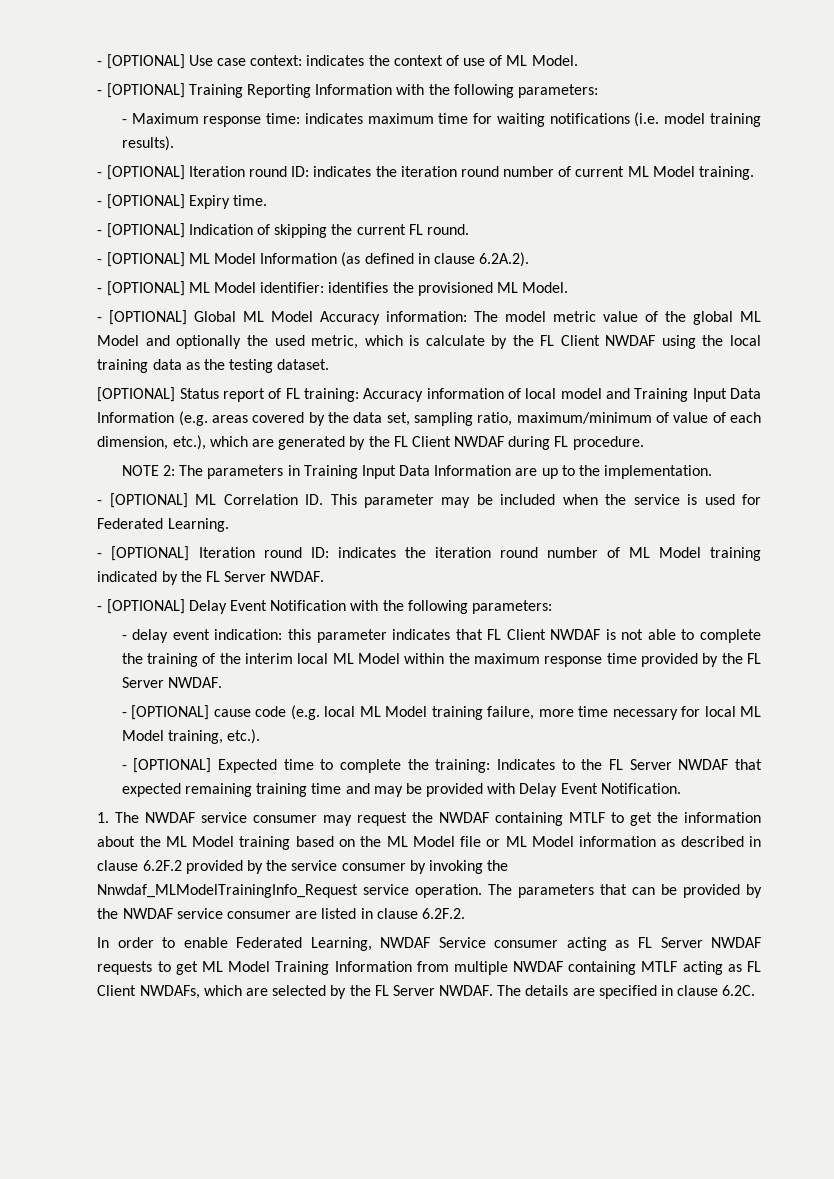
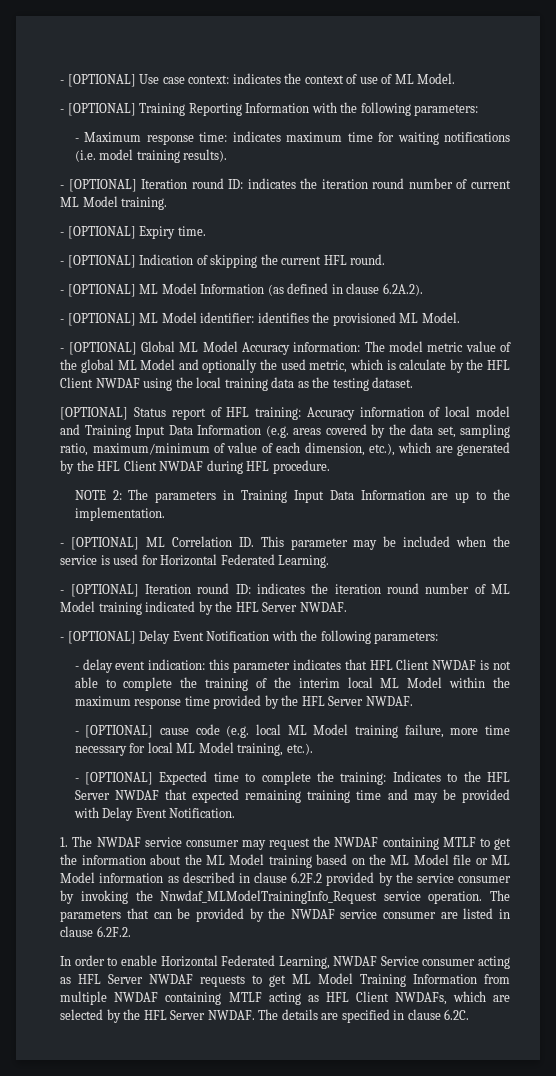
[408,224,423,235] FL -> [323,255,347,265] HFL
[540,335,555,346] FL -> [486,360,510,370] HFL
[285,388,300,399] FL -> [226,407,250,417] HFL
[393,436,408,447] FL -> [97,461,121,471] HFL
[554,436,569,447] FL -> [246,461,270,471] HFL
(762, 499) none -> [160,554,218,566] Horizontal
[205,571,220,582] FL -> [235,602,259,612] HFL
[487,629,502,640] FL -> [369,660,393,670] HFL
[746,653,761,664] FL -> [301,696,325,706] HFL
[609,759,624,770] FL -> [487,772,511,782] HFL
(228, 942) none -> [160,955,218,967] Horizontal
[637,937,652,948] FL -> [78,974,102,984] HFL
[747,961,762,972] FL -> [325,992,349,1002] HFL
[374,985,389,996] FL -> [143,1010,167,1020] HFL

